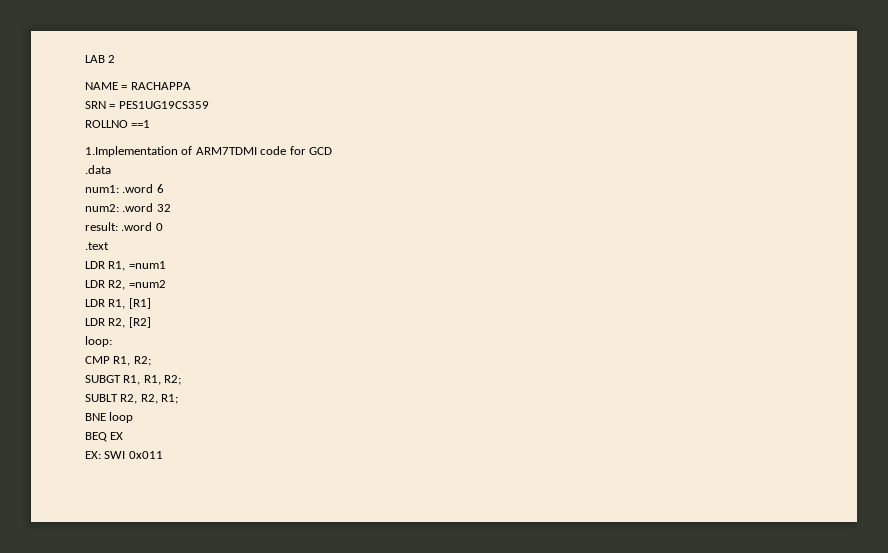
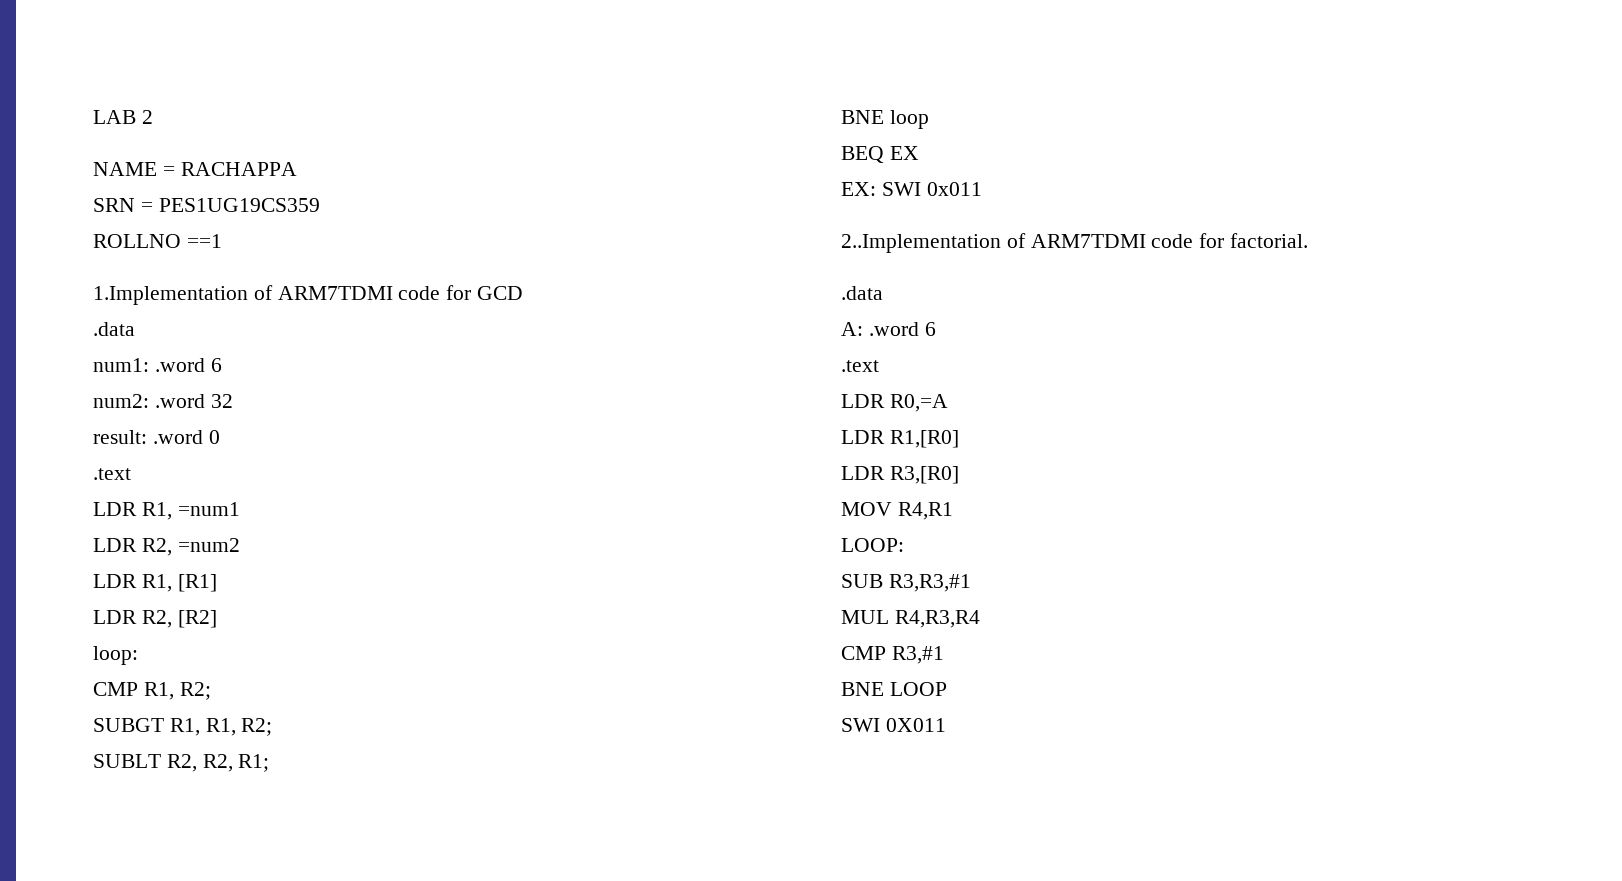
(163, 455) none -> [841,233,1309,253] [841,286,883,300] [841,322,936,336] [841,360,879,372] [841,394,948,412] [841,430,959,448] [841,466,959,484] [841,502,953,520] [841,538,904,552] [841,574,971,592] [841,610,980,628] [841,646,944,664] [841,682,947,696] [841,718,946,732] // 2..Implementation of ARM7TDMI code for factorial. // .data // A: .word 6 // .text // LDR R0,=A // LDR R1,[R0] // LDR R3,[R0] // MOV R4,R1 // LOOP: // SUB R3,R3,#1 // MUL R4,R3,R4 // CMP R3,#1 // BNE LOOP // SWI 0X011

